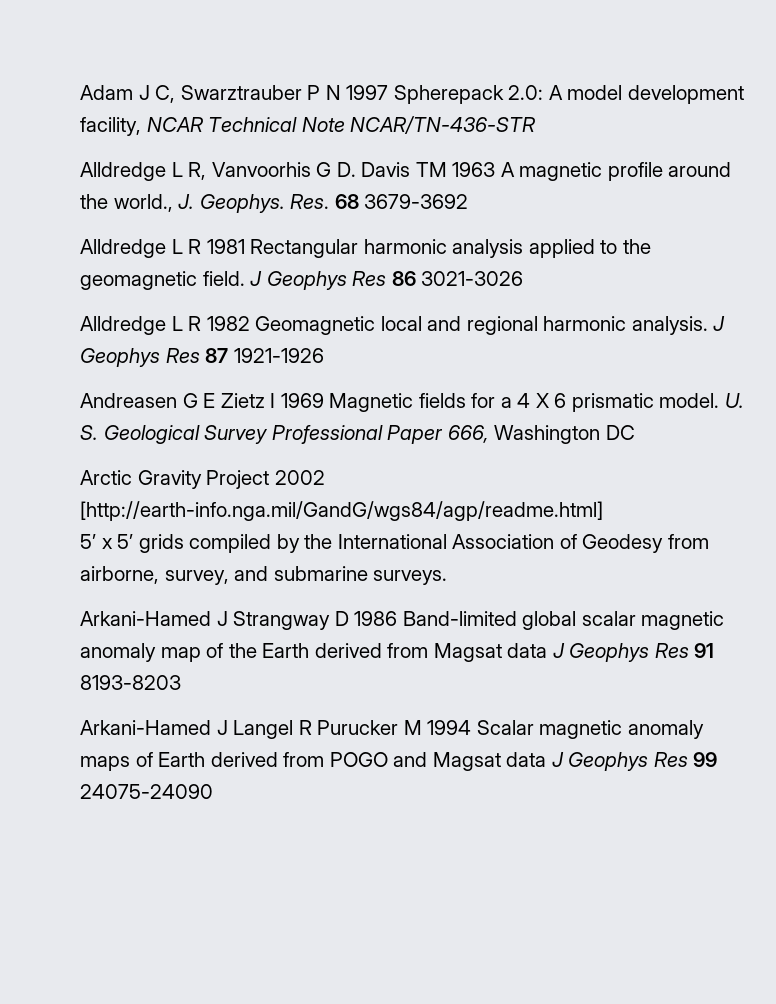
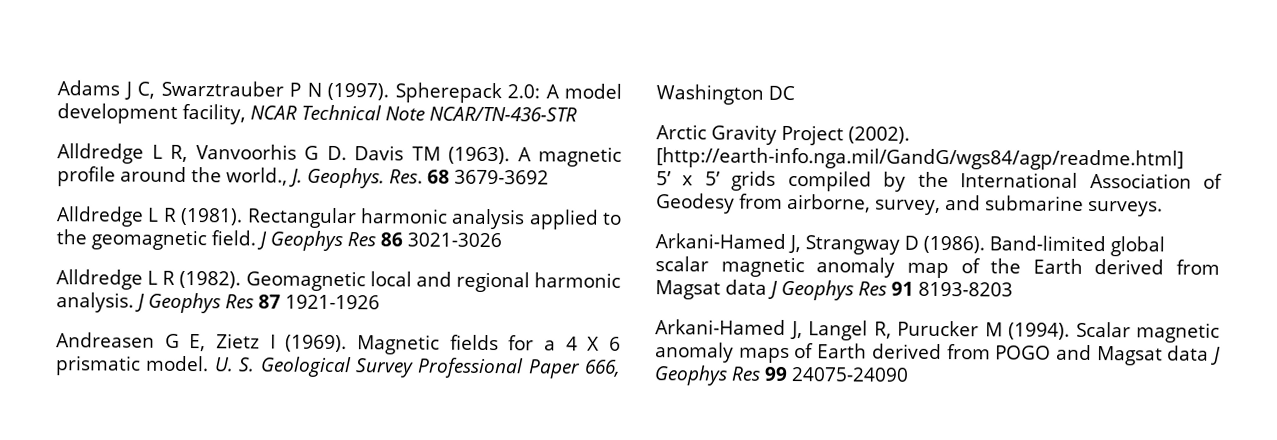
[80,85,133,100] Adam -> [57,80,120,96] Adams
[346,85,389,100] 1997 -> [327,82,389,101] (1997).
[452,162,496,177] 1963 -> [447,146,510,165] (1963).
[206,239,245,254] 1981 -> [180,207,244,226] (1981).
[206,316,250,331] 1982 -> [179,270,242,289] (1982).
[203,393,216,408] E -> [189,334,207,352] E,
[280,393,324,408] 1969 -> [285,334,348,353] (1969).
[274,470,325,485] 2002 -> [848,126,910,144] (2002).
[216,611,228,626] J -> [788,234,801,254] J,
[354,611,398,626] 1986 -> [923,235,985,254] (1986).
[216,720,312,739] J Langel R -> [789,320,892,341] J, Langel R,
[427,720,472,735] 1994 -> [1008,322,1070,340] (1994).

